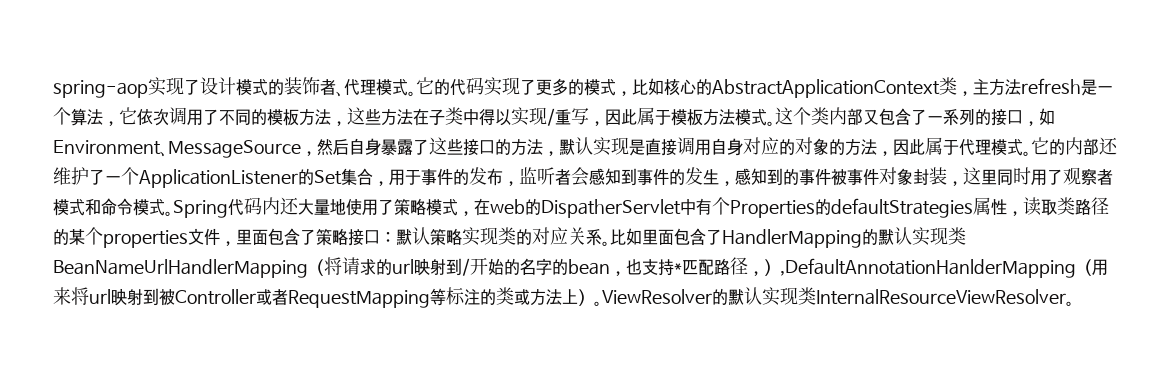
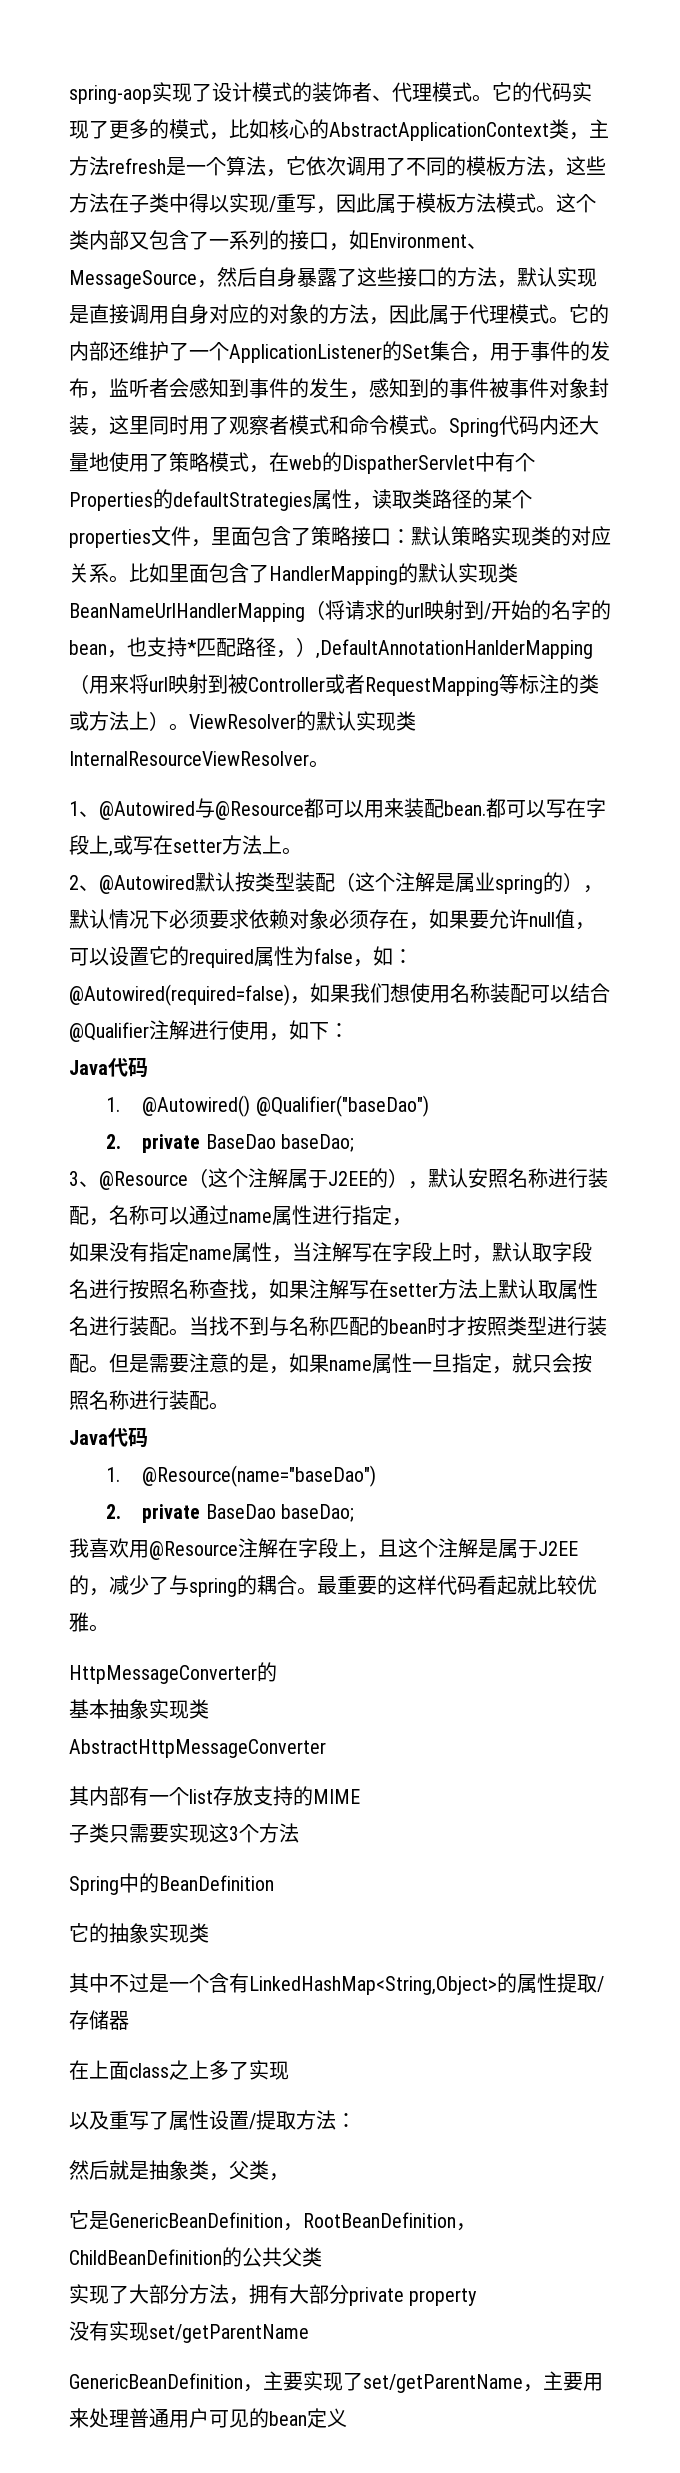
(1074, 303) none -> [69,798,606,820] [69,835,302,857] [69,872,603,894] [69,909,595,930] [69,946,413,968] [69,983,610,1006] [69,1020,349,1042] [69,1057,148,1078] [105,1095,429,1117] [105,1134,354,1153] [69,1168,608,1190] [69,1205,412,1226] [69,1242,592,1263] [69,1279,598,1300] [69,1316,607,1336] [69,1353,592,1374] [69,1390,229,1410] [69,1427,148,1448] [105,1465,377,1487] [105,1504,354,1523] [69,1538,578,1560] [69,1575,597,1597] [69,1612,109,1632] [69,1662,277,1684] [69,1699,209,1719] [69,1739,326,1758] [69,1786,360,1806] [69,1823,299,1843] [69,1873,274,1895] [69,1923,209,1943] [69,1973,604,1995] [69,2010,129,2030] [69,2060,289,2080] [69,2110,356,2131] [69,2160,289,2181] [69,2210,476,2231] [69,2247,322,2267] [69,2284,478,2306] [69,2321,309,2343] [69,2371,603,2393] [69,2408,347,2428] // 1、@Autowired与@Resource都可以用来装配bean.都可以写在字段上,或写在setter方法上。 // 2、@Autowired默认按类型装配（这个注解是属业spring的），默认情况下必须要求依赖对象必须存在，如果要允许null值，可以设置它的required属性为false，如：@Autowired(required=false)，如果我们想使用名称装配可以结合@Qualifier注解进行使用，如下： // Java代码 // 1. @Autowired() @Qualifier("baseDao") // 2. private BaseDao baseDao; // 3、@Resource（这个注解属于J2EE的），默认安照名称进行装配，名称可以通过name属性进行指定， // 如果没有指定name属性，当注解写在字段上时，默认取字段名进行按照名称查找，如果注解写在setter方法上默认取属性名进行装配。当找不到与名称匹配的bean时才按照类型进行装配。但是需要注意的是，如果name属性一旦指定，就只会按照名称进行装配。 // Java代码 // 1. @Resource(name="baseDao") // 2. private BaseDao baseDao; // 我喜欢用@Resource注解在字段上，且这个注解是属于J2EE的，减少了与spring的耦合。最重要的这样代码看起就比较优雅。 // HttpMessageConverter的 // 基本抽象实现类 // AbstractHttpMessageConverter // 其内部有一个list存放支持的MIME // 子类只需要实现这3个方法 // Spring中的BeanDefinition // 它的抽象实现类 // 其中不过是一个含有LinkedHashMap<String,Object>的属性提取/存储器 // 在上面class之上多了实现 // 以及重写了属性设置/提取方法： // 然后就是抽象类，父类， // 它是GenericBeanDefinition，RootBeanDefinition，ChildBeanDefinition的公共父类 // 实现了大部分方法，拥有大部分private property // 没有实现set/getParentName // GenericBeanDefinition，主要实现了set/getParentName，主要用来处理普通用户可见的bean定义

